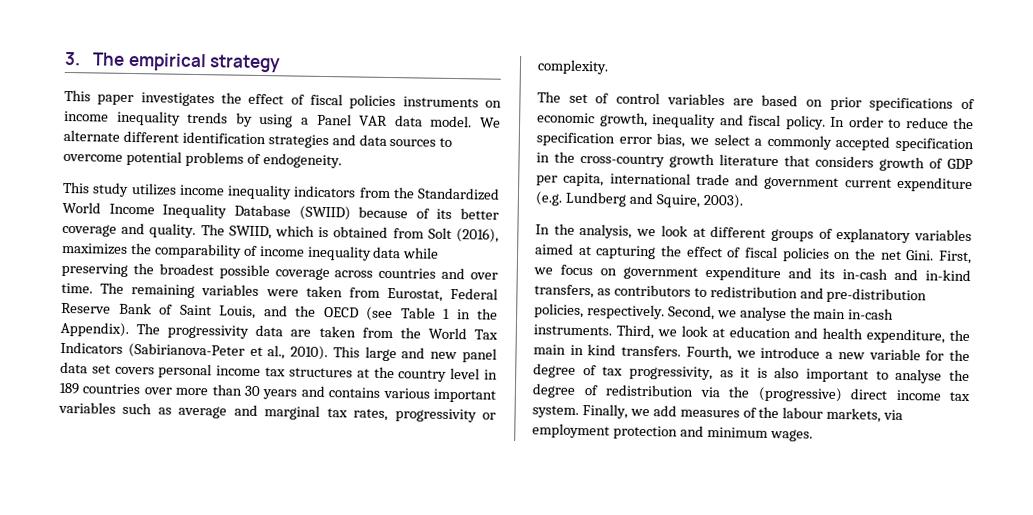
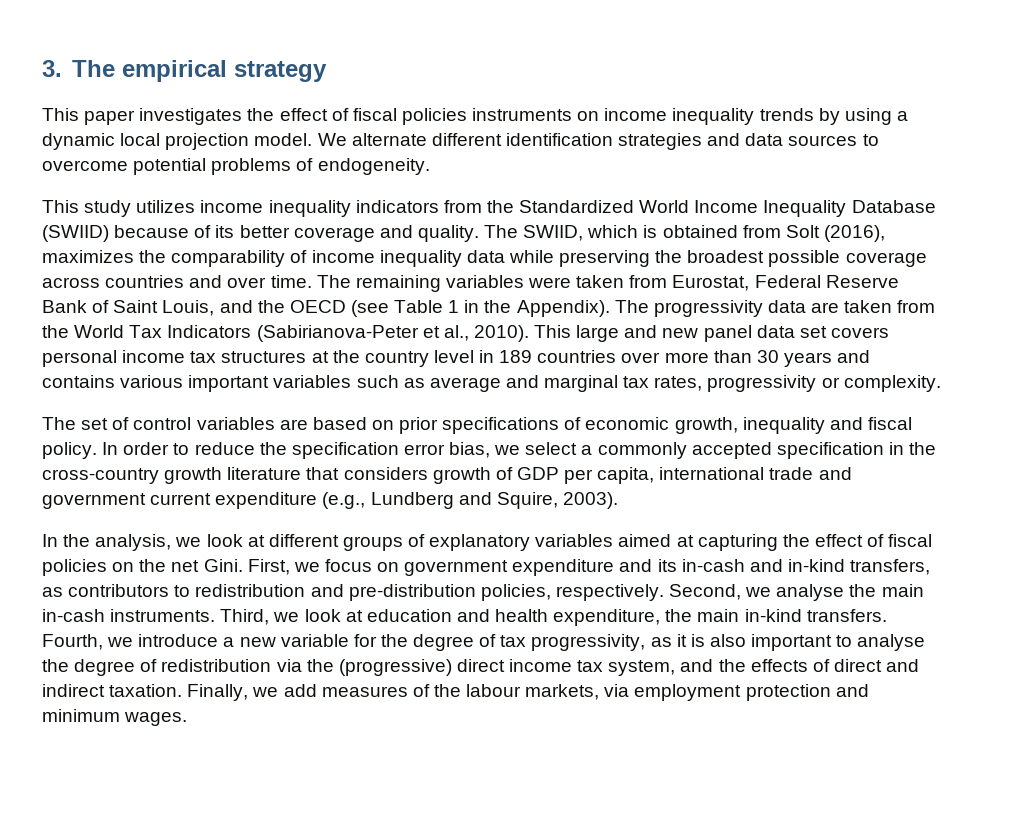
[316,113,423,127] Panel VAR data -> [42,133,250,150] dynamic local projection
[535,191,563,206] (e.g. -> [322,492,366,509] (e.g.,
[569,344,617,356] in kind -> [744,609,802,622] in-kind
[532,405,579,418] system. -> [608,659,920,676] [42,684,183,697] system, and the effects of direct and indirect taxation.

